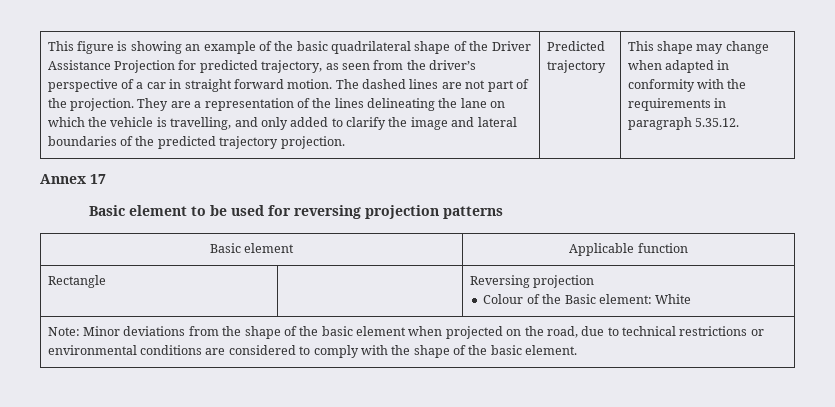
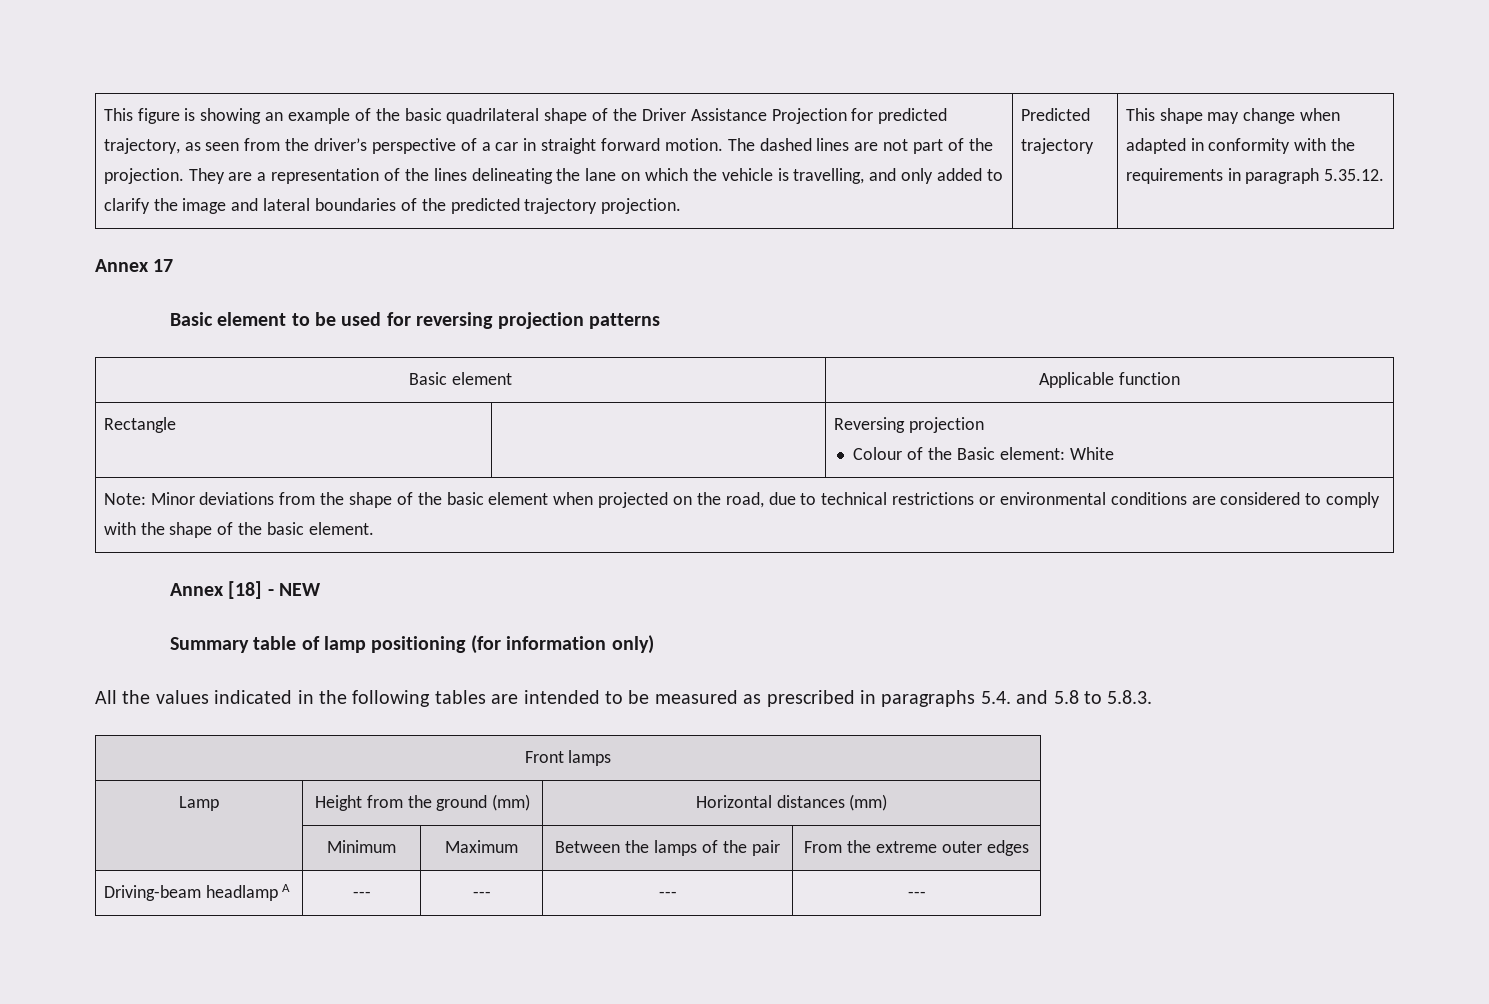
(578, 350) none -> [169,581,321,599] [169,635,654,654] [95,690,1153,707] [524,750,612,766] [179,796,219,811] [314,794,531,811] [695,794,888,811] [327,840,396,853] [445,840,518,853] [555,840,780,856] [804,840,1029,856] [103,884,291,901] [352,891,371,898] [472,891,491,898] [658,891,677,898] [907,891,926,898] // Annex [18] - NEW // Summary table of lamp positioning (for information only) // All the values indicated in the following tables are intended to be measured as prescribed in paragraphs 5.4. and 5.8 to 5.8.3. // Front lamps // Lamp | Height from the ground (mm) | Horizontal distances (mm) // | Minimum | Maximum | Between the lamps of the pair | From the extreme outer edges // Driving-beam headlamp A | --- | --- | --- | ---

